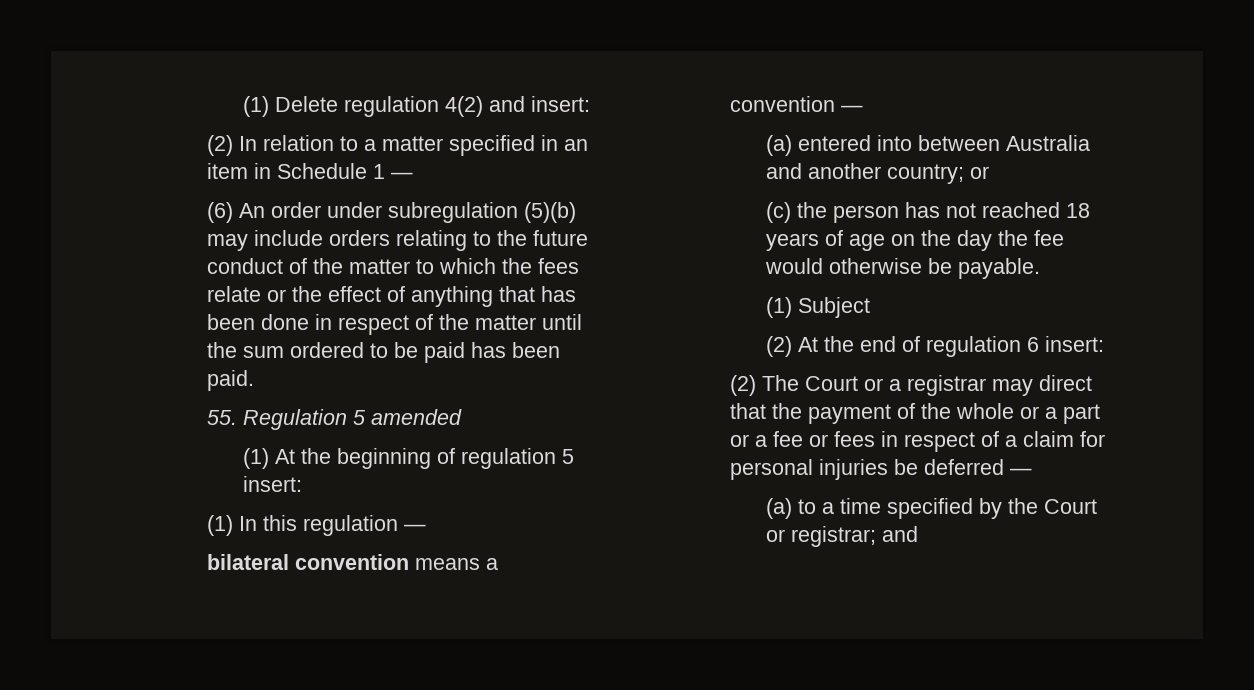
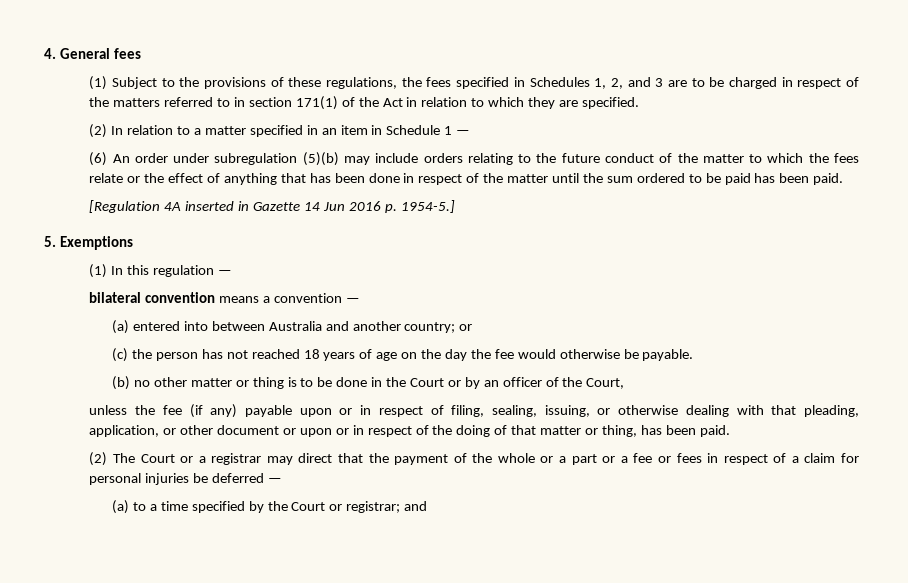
[242,96,590,117] (1) Delete regulation 4(2) and insert: -> [44,48,141,59] [89,76,859,90] [89,96,639,110] 4. General fees // (1) Subject to the provisions of these regulations, the fees specified in Schedules 1, 2, and 3 are to be charged in respect of the matters referred to in section 171(1) of the Act in relation to which they are specified.
[206,409,462,430] [242,448,574,469] [242,476,302,492] 55. Regulation 5 amended // (1) At the beginning of regulation 5 insert: -> [89,200,455,213] [44,236,133,250] [Regulation 4A inserted in Gazette 14 Jun 2016 p. 1954-5.] // 5. Exemptions
[765,297,870,318] [765,336,1104,357] (1) Subject // (2) At the end of regulation 6 insert: -> [112,376,625,390] [89,404,859,418] [89,425,730,437] (b) no other matter or thing is to be done in the Court or by an officer of the Court, // unless the fee (if any) payable upon or in respect of filing, sealing, issuing, or otherwise dealing with that pleading, application, or other document or upon or in respect of the doing of that matter or thing, has been paid.

